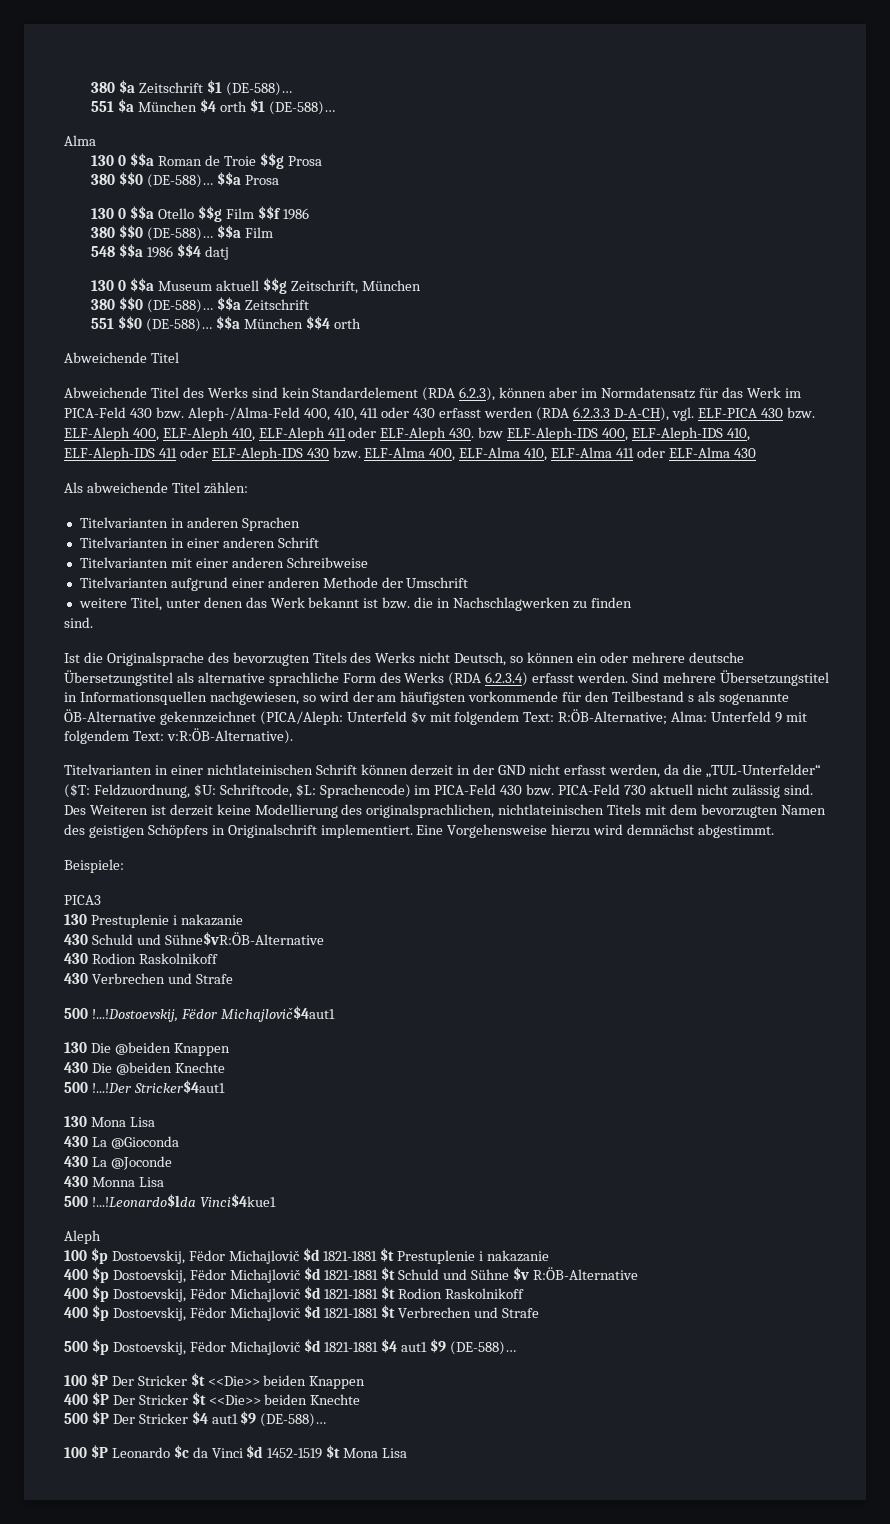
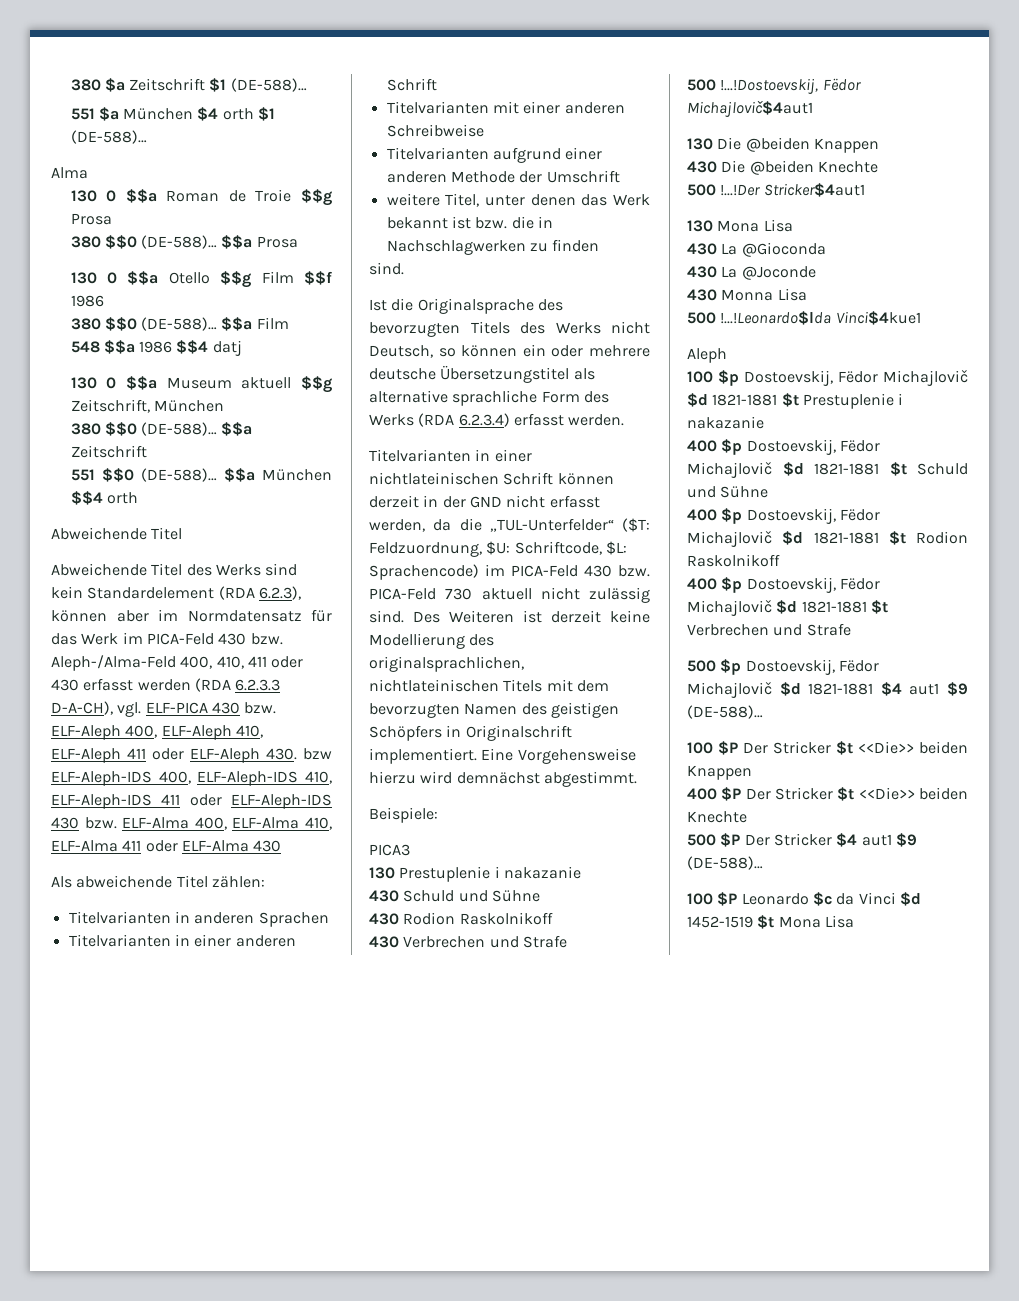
[632,670,829,686] [64,691,789,705] [64,709,807,725] [64,728,293,744] Sind mehrere Übersetzungstitel in Informationsquellen nachgewiesen, so wird der am häufigsten vorkommende für den Teilbestand s als sogenannte ÖB-Alternative gekennzeichnet (PICA/Aleph: Unterfeld $v mit folgendem Text: R:ÖB-Alternative; Alma: Unterfeld 9 mit folgendem Text: v:R:ÖB-Alternative). -> (625, 420) none
[164,932,324,946] Sühne$vR:ÖB-Alternative -> [491,890,540,902] Sühne
[513,1267,638,1281] $v R:ÖB-Alternative -> (769, 492) none

